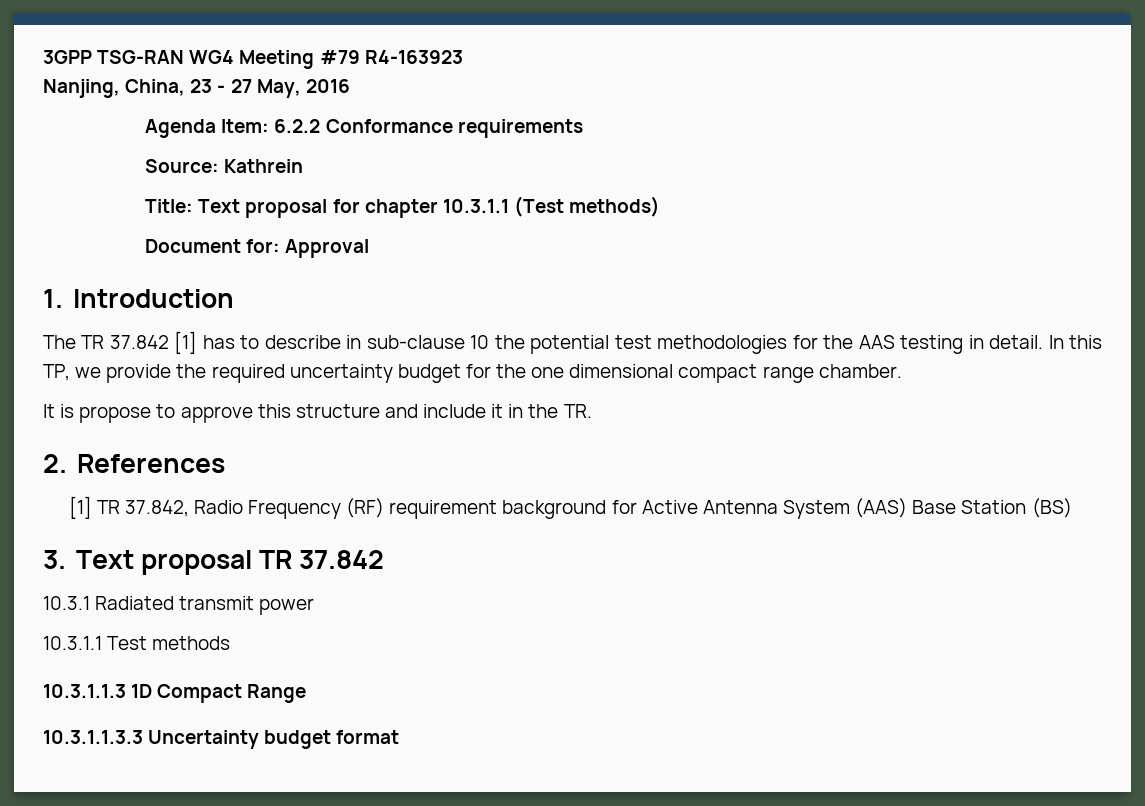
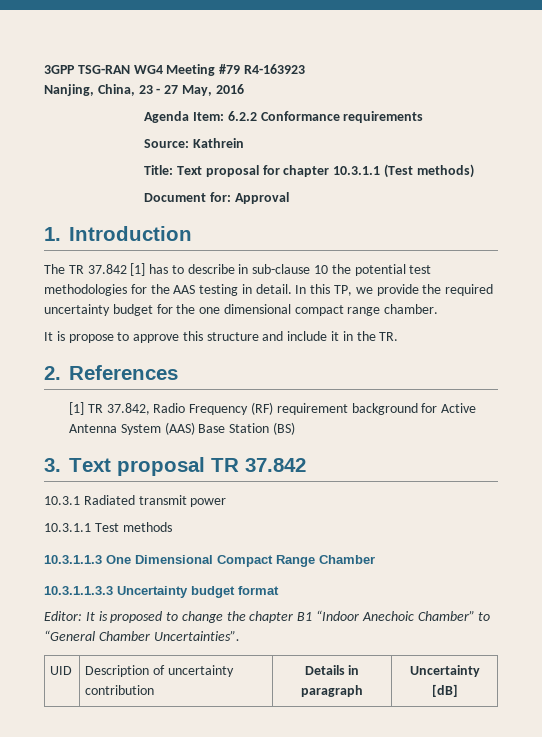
[131,684,153,698] 1D -> [106,555,213,564] One Dimensional
(307, 693) none -> [319,555,375,564] Chamber
(400, 737) none -> [44,610,491,623] [44,630,240,641] [50,666,73,675] [85,665,234,677] [85,685,155,695] [304,665,360,675] [301,685,363,697] [409,665,480,677] [431,684,458,697] // Editor: It is proposed to change the chapter B1 “Indoor Anechoic Chamber” to “General Chamber Uncertainties”. // UID | Description of uncertainty contribution | Details in paragraph | Uncertainty [dB]

